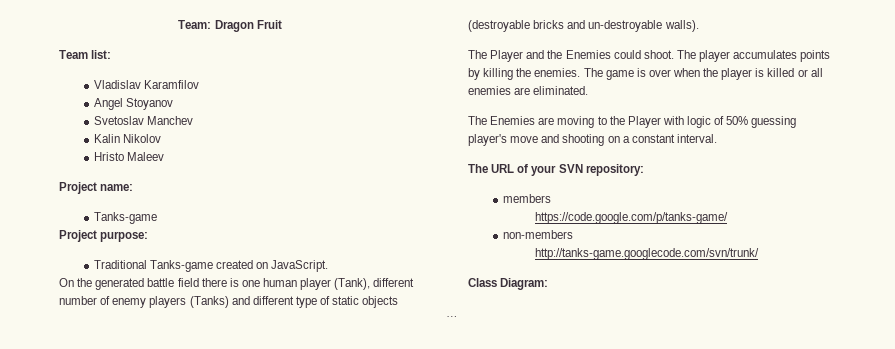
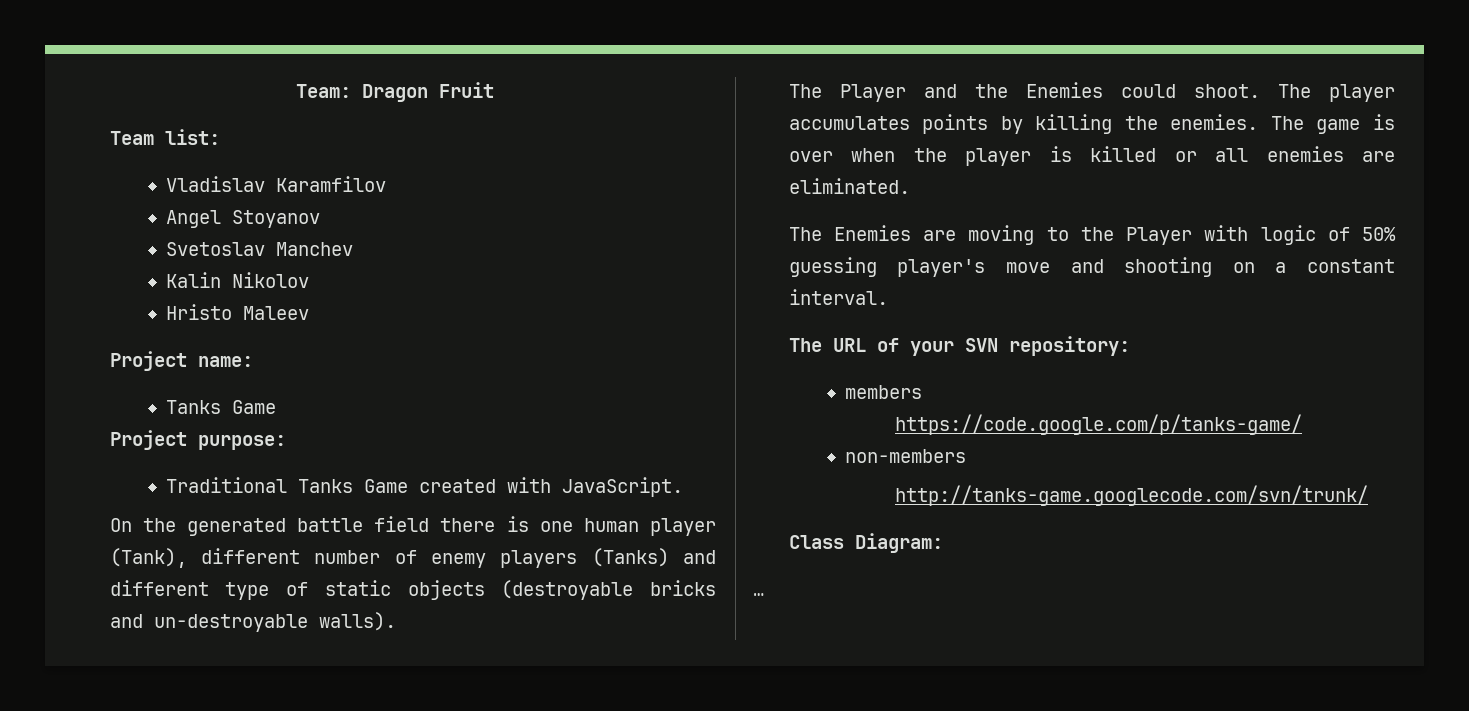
[93,212,157,224] Tanks-game -> [166,400,277,414] Tanks Game
[150,260,269,272] Tanks-game created on -> [298,477,552,493] Tanks Game created with

